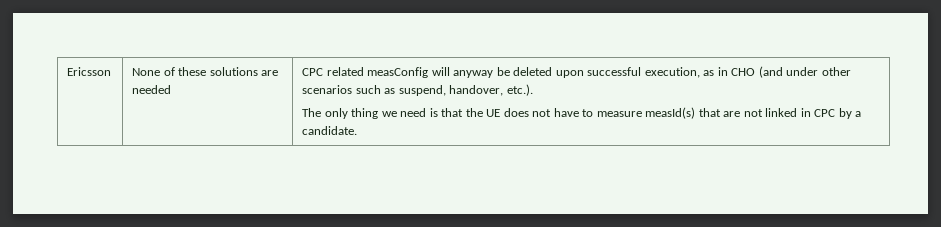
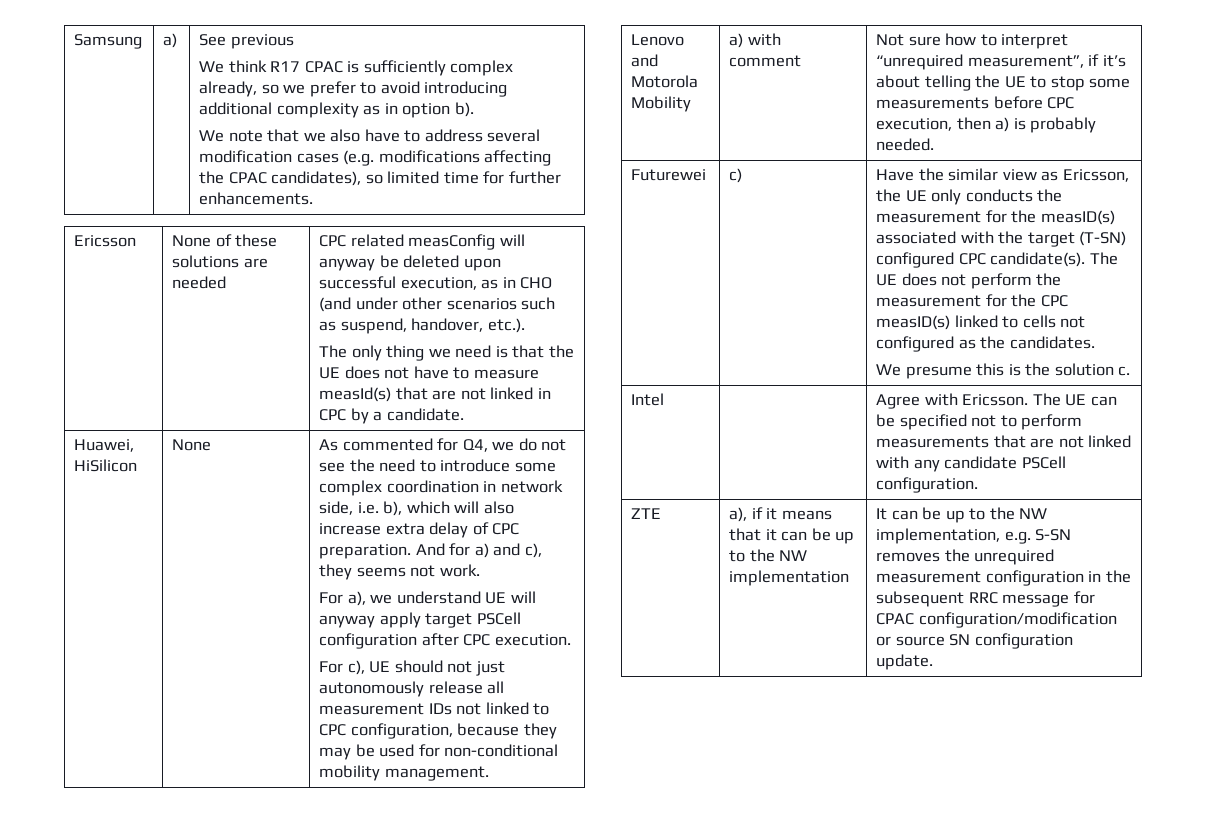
(67, 71) none -> [74,34,143,49] [163,33,178,48] [199,34,294,49] [199,60,514,76] [199,81,508,97] [199,102,474,118] [199,129,540,142] [199,150,552,166] [199,171,561,186] [199,192,314,205] Samsung | a) | See previous // We think R17 CPAC is sufficiently complex already, so we prefer to avoid introducing additional complexity as in option b). // We note that we also have to address several modification cases (e.g. modifications affecting the CPAC candidates), so limited time for further enhancements. //
(358, 130) none -> [74,439,135,452] [74,459,138,472] [172,439,212,451] [319,438,567,452] [319,459,556,472] [319,480,563,496] [319,501,514,516] [319,522,520,538] [319,543,542,559] [319,564,480,580] [319,591,536,606] [319,612,521,628] [319,633,571,649] [319,660,505,676] [319,681,505,697] [319,702,550,715] [319,723,557,739] [319,744,559,760] [319,765,489,781] [631,34,685,46] [631,54,659,67] [631,75,699,88] [631,96,692,112] [729,33,781,48] [729,55,802,67] [876,33,1069,49] [876,54,1126,70] [876,75,1131,91] [876,96,1075,109] [876,117,1097,133] [876,138,935,151] [631,169,707,181] [729,168,743,183] [876,168,1129,182] [876,189,1063,205] [876,210,1115,225] [876,231,1127,247] [876,252,1118,268] [876,273,1062,289] [876,294,1068,307] [876,315,1086,330] [876,336,1095,352] [876,363,1131,379] [631,393,665,406] [876,393,1117,409] [876,414,1083,430] [876,435,1132,448] [876,456,1066,472] [876,477,979,493] [631,508,662,519] [729,507,832,522] [729,528,855,544] [729,549,808,562] [729,570,850,586] [876,507,1048,523] [876,528,1072,544] [876,549,1055,565] [876,570,1131,586] [876,591,1095,607] [876,612,1117,628] [876,633,1073,649] [876,654,934,670] // Huawei, HiSilicon | None | As commented for Q4, we do not see the need to introduce some complex coordination in network side, i.e. b), which will also increase extra delay of CPC preparation. And for a) and c), they seems not work. // For a), we understand UE will anyway apply target PSCell configuration after CPC execution. // For c), UE should not just autonomously release all measurement IDs not linked to CPC configuration, because they may be used for non-conditional mobility management. // Lenovo and Motorola Mobility | a) with comment | Not sure how to interpret “unrequired measurement”, if it’s about telling the UE to stop some measurements before CPC execution, then a) is probably needed. // Futurewei | c) | Have the similar view as Ericsson, the UE only conducts the measurement for the measID(s) associated with the target (T-SN) configured CPC candidate(s). The UE does not perform the measurement for the CPC measID(s) linked to cells not configured as the candidates. // We presume this is the solution c. // Intel | | Agree with Ericsson. The UE can be specified not to perform measurements that are not linked with any candidate PSCell configuration. // ZTE | a), if it means that it can be up to the NW implementation | It can be up to the NW implementation, e.g. S-SN removes the unrequired measurement configuration in the subsequent RRC message for CPAC configuration/modification or source SN configuration update.

